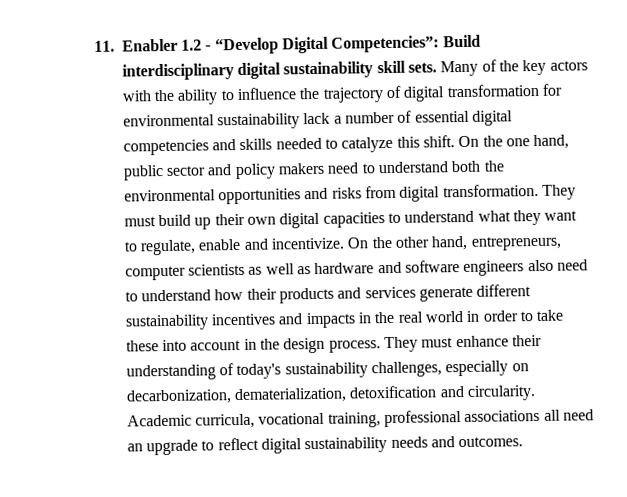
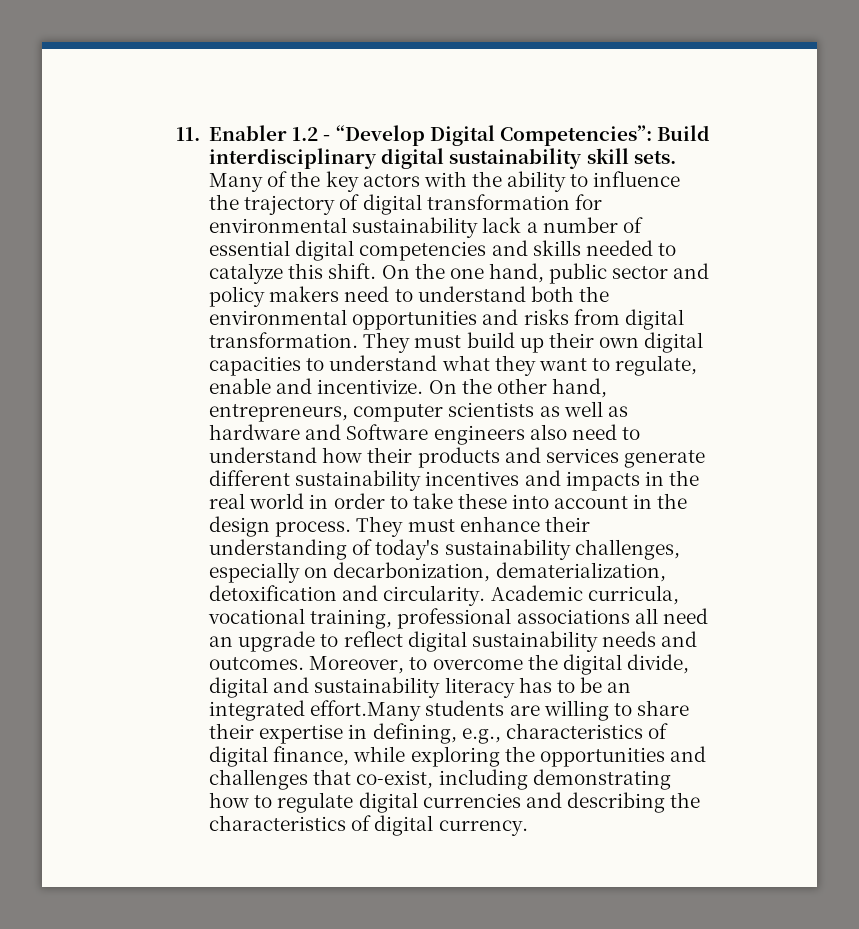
[404,260,460,273] software -> [346,424,429,440] Software
(524, 442) none -> [309,654,689,675] [209,677,632,698] [209,700,689,721] [209,723,668,744] [209,746,706,767] [209,769,671,790] [209,792,701,813] [209,815,528,836] Moreover, to overcome the digital divide, digital and sustainability literacy has to be an integrated effort.Many students are willing to share their expertise in defining, e.g., characteristics of digital finance, while exploring the opportunities and challenges that co-exist, including demonstrating how to regulate digital currencies and describing the characteristics of digital currency.

